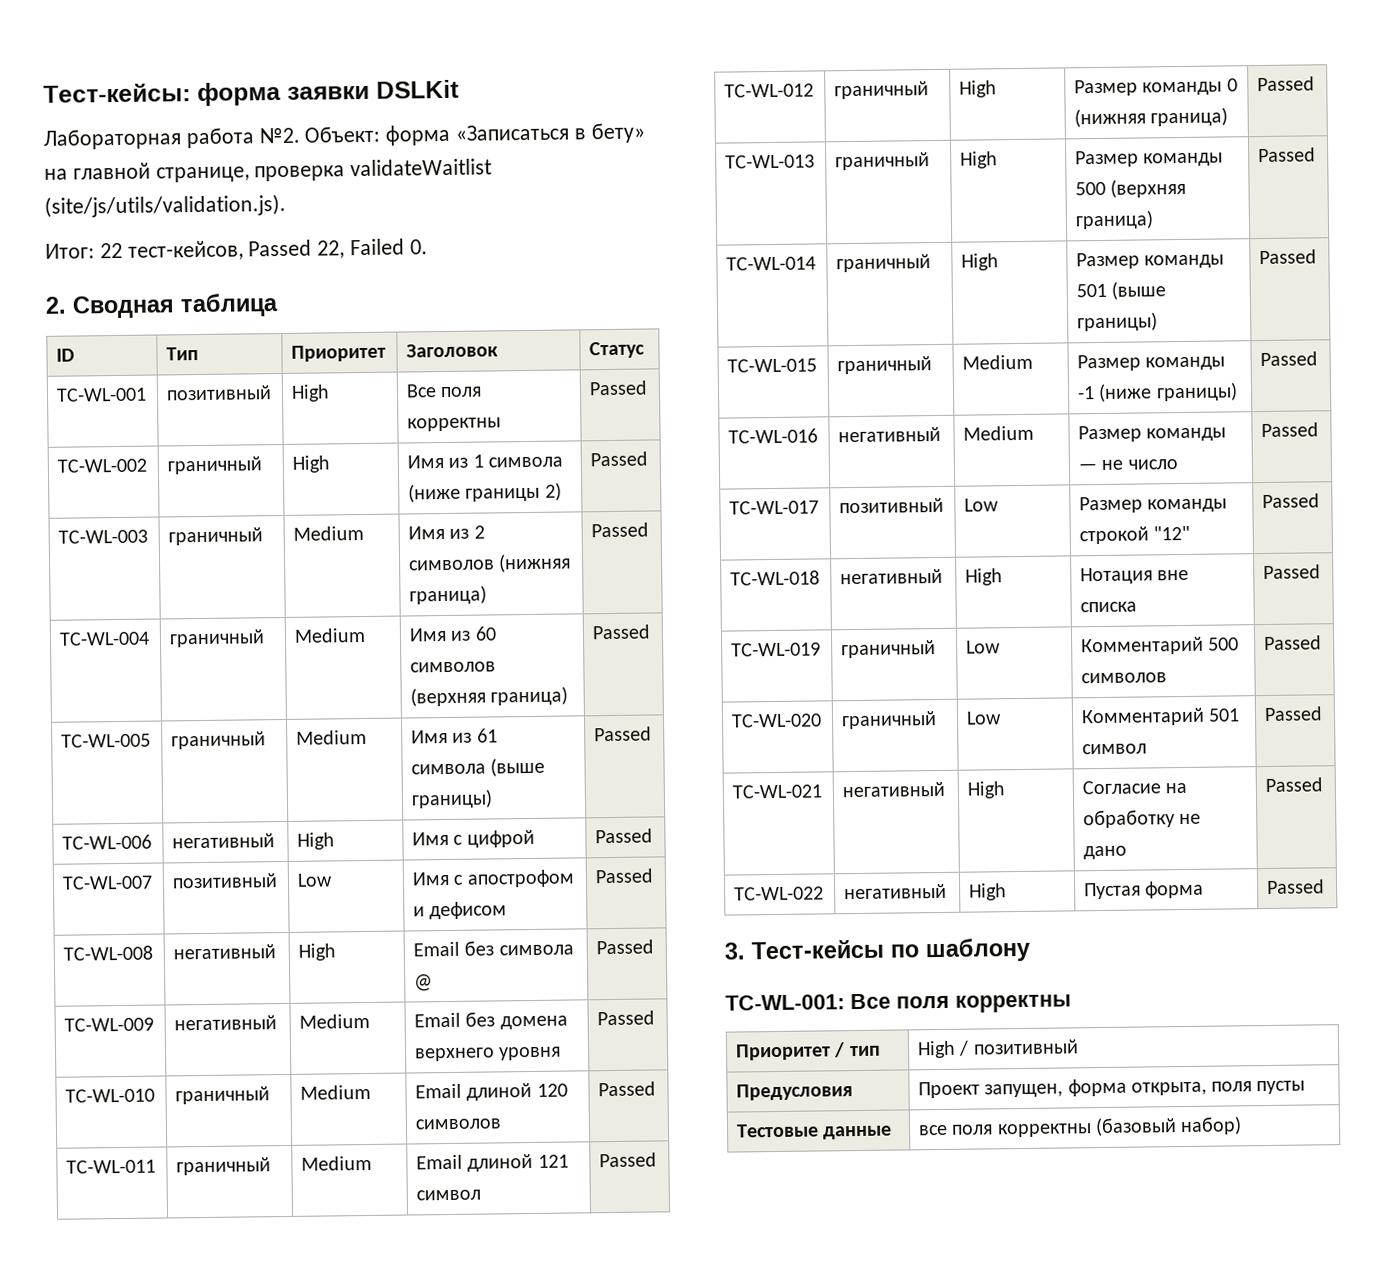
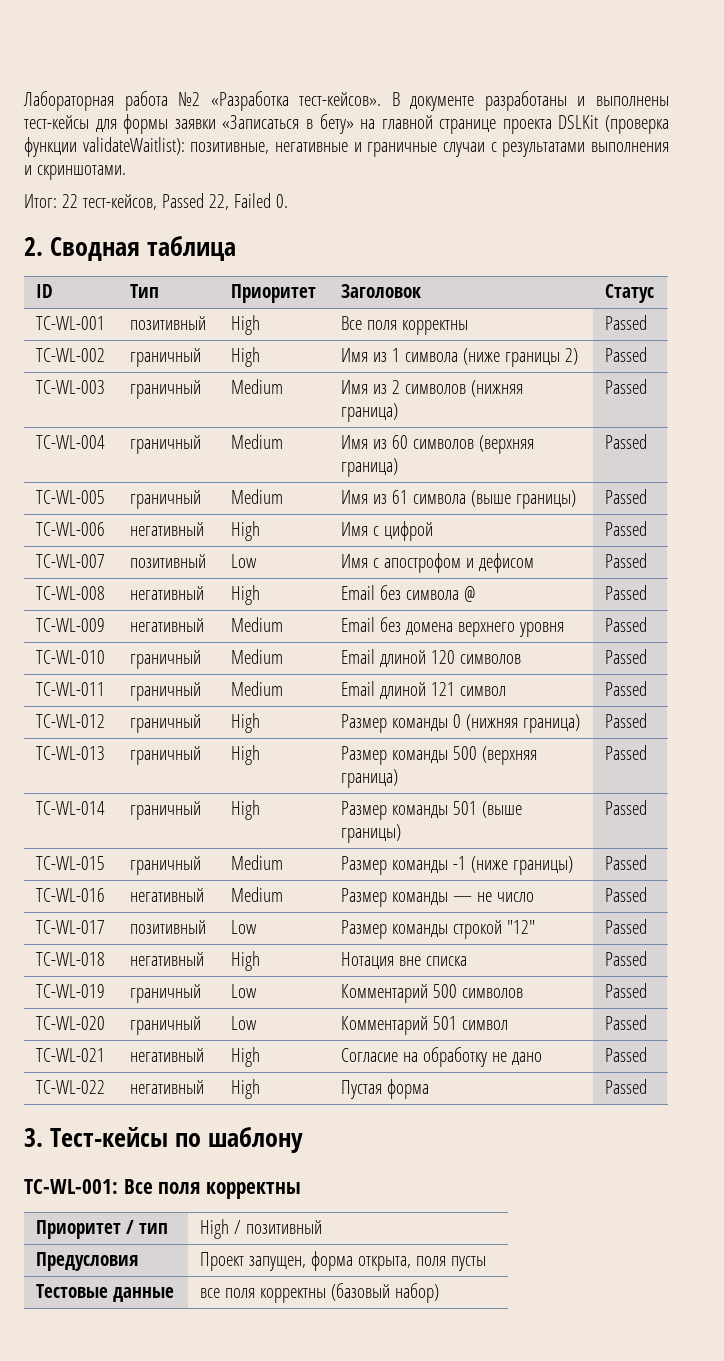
[43,79,459,107] [43,124,451,150] Тест-кейсы: форма заявки DSLKit // Лабораторная работа №2. Объект: форма -> [23,91,669,111] [24,114,216,134] Лабораторная работа №2 «Разработка тест-кейсов». В документе разработаны и выполнены тест-кейсы для формы заявки
[155,158,493,183] [44,193,286,218] странице, проверка validateWaitlist (site/js/utils/validation.js). -> [439,115,669,134] [24,137,670,157] [24,165,126,180] странице проекта DSLKit (проверка функции validateWaitlist): позитивные, негативные и граничные случаи с результатами выполнения и скриншотами.

